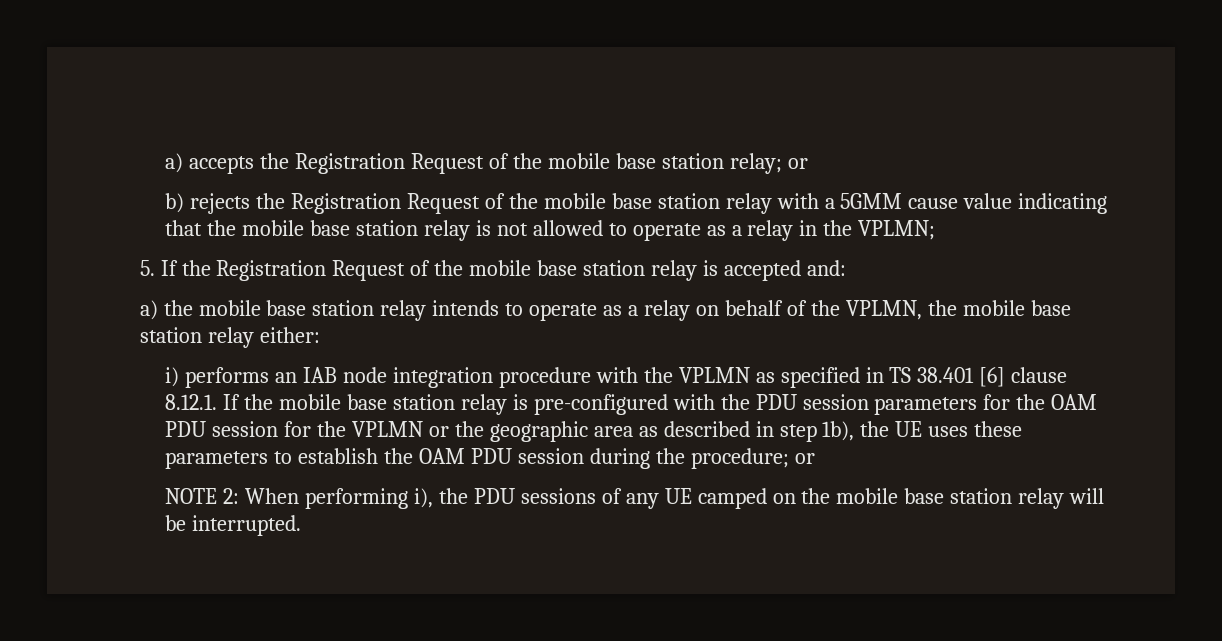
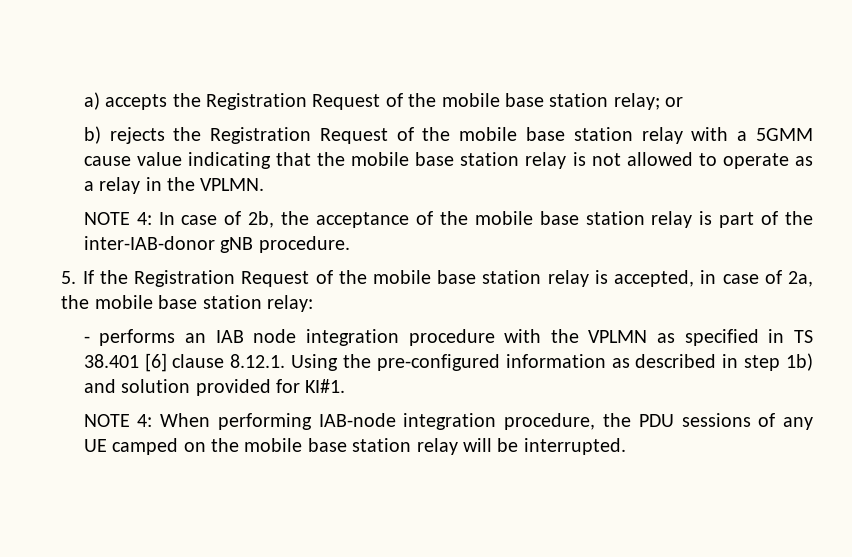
[858,220,936,240] VPLMN; -> [200,178,265,191] [83,211,813,228] [83,236,350,253] VPLMN. // NOTE 4: In case of 2b, the acceptance of the mobile base station relay is part of the inter-IAB-donor gNB procedure.
[723,260,846,281] [139,300,1071,321] [139,327,320,348] [165,367,180,387] accepted and: // a) the mobile base station relay intends to operate as a relay on behalf of the VPLMN, the mobile base station relay either: // i) -> [614,270,814,287] [61,295,313,312] [83,336,90,343] accepted, in case of 2a, the mobile base station relay: // -
[223,394,1098,415] [165,421,1023,442] [165,448,815,469] [165,488,240,504] If the mobile base station relay is pre-configured with the PDU session parameters for the OAM PDU session for the VPLMN or the geographic area as described in step 1b), the UE uses these parameters to establish the OAM PDU session during the procedure; or // NOTE 2: -> [291,353,813,371] [83,379,346,396] [83,414,153,427] Using the pre-configured information as described in step 1b) and solution provided for KI#1. // NOTE 4:
[414,488,434,508] i), -> [318,413,596,430] IAB-node integration procedure,

